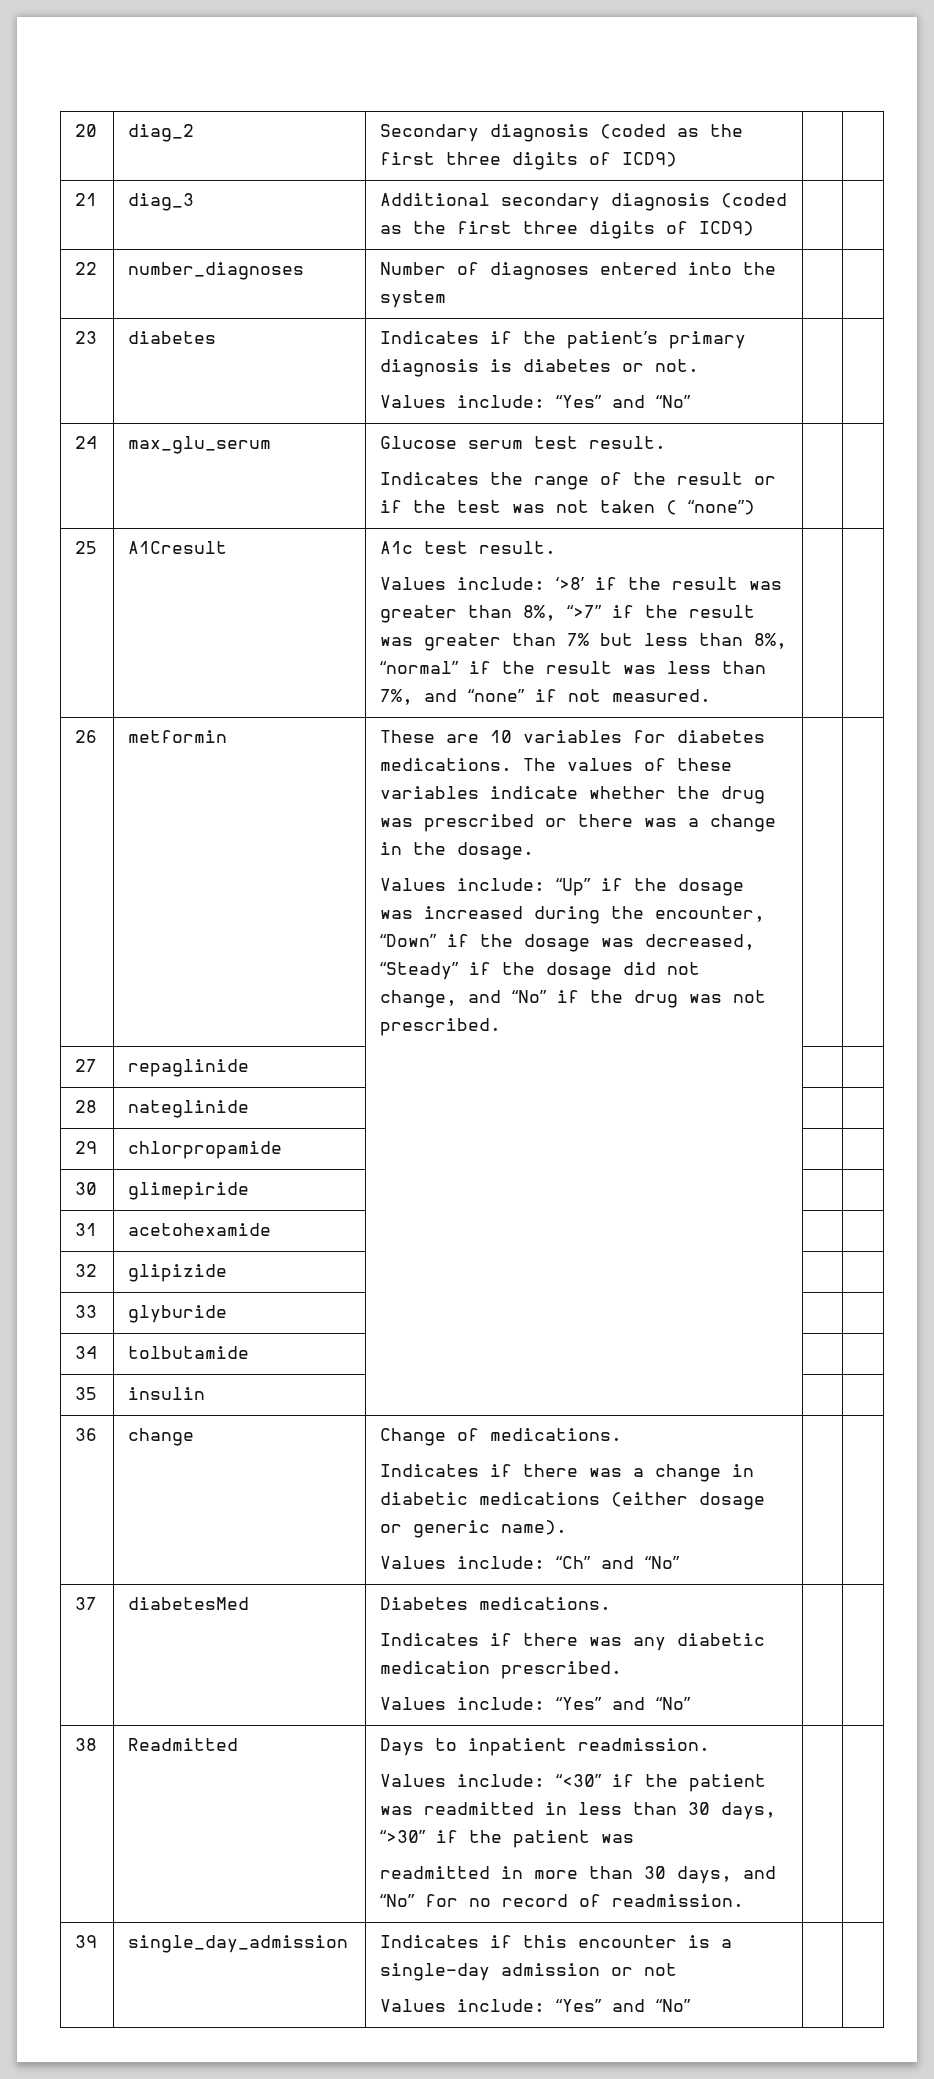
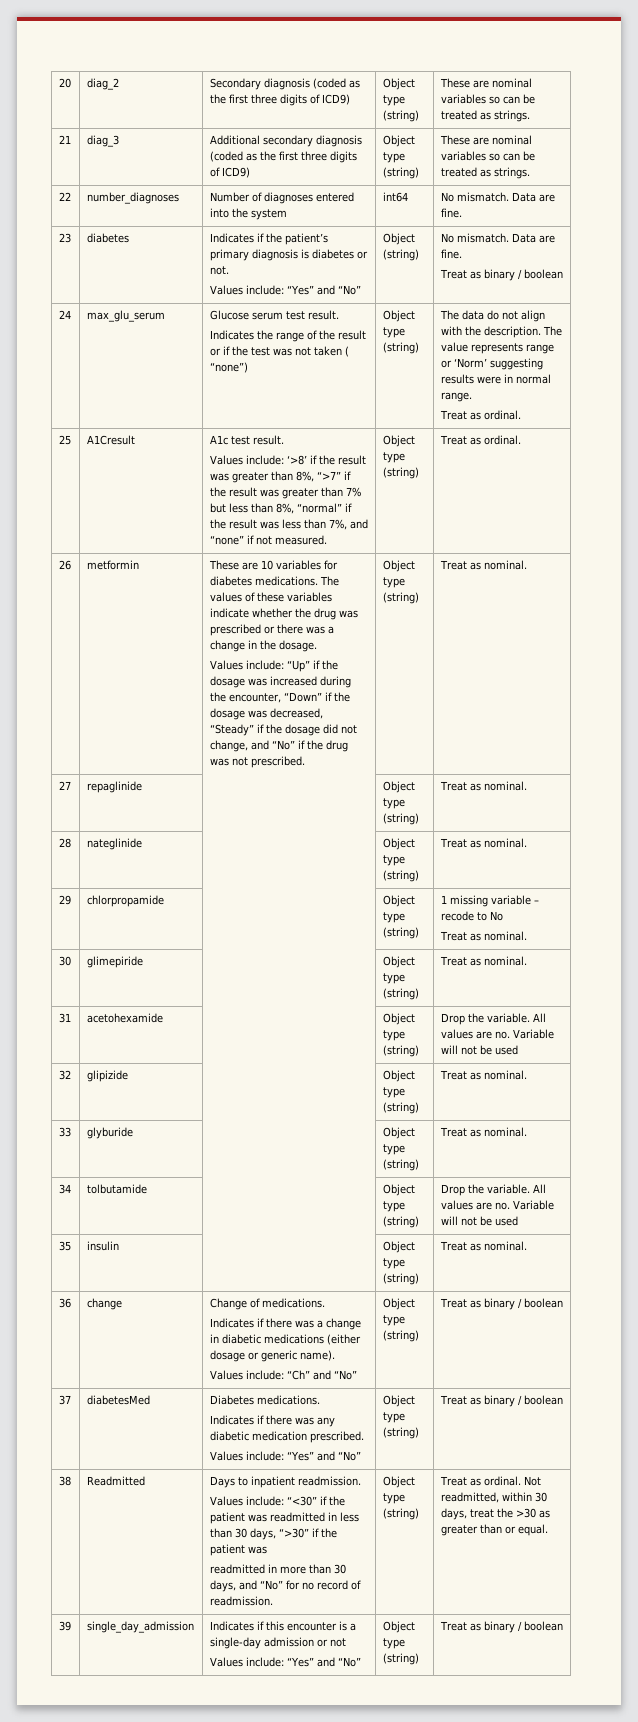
(678, 159) | -> [382,78,415,90] [382,95,405,106] [382,110,419,122] [439,78,532,88] [440,94,535,104] [440,110,530,122] Object type (string) | These are nominal variables so can be treated as strings.
(755, 228) | -> [382,135,415,147] [382,152,405,163] [382,167,419,179] [439,135,532,145] [440,151,535,161] [440,167,530,179] Object type (string) | These are nominal variables so can be treated as strings.
(447, 299) | -> [382,192,408,202] [440,192,555,202] [440,208,462,218] int64 | No mismatch. Data are fine.
(692, 401) | -> [382,233,415,245] [382,249,419,261] [440,233,555,243] [440,249,462,259] [439,269,563,281] Object (string) | No mismatch. Data are fine. // Treat as binary / boolean
(756, 507) | -> [382,310,415,322] [382,327,405,338] [382,342,419,354] [439,310,545,322] [440,326,562,338] [440,342,554,354] [440,358,543,370] [440,374,551,384] [440,392,472,402] [439,410,521,420] Object type (string) | The data do not align with the description. The value represents range or ‘Norm’ suggesting results were in normal range. // Treat as ordinal.
(712, 695) | -> [382,435,415,447] [382,452,405,463] [382,467,419,479] [439,435,521,445] Object type (string) | Treat as ordinal.
[75,1059,98,1072] [128,1059,250,1077] [75,1100,98,1113] [128,1100,250,1118] [75,1141,98,1154] [128,1141,283,1159] [75,1182,98,1195] [128,1182,250,1200] [75,1223,98,1236] [128,1223,272,1236] [75,1264,98,1277] [128,1264,228,1282] [75,1305,98,1318] [128,1305,228,1323] [75,1346,98,1359] [128,1346,250,1359] [75,1387,98,1400] [128,1387,206,1400] | // 27 | repaglinide | | | // 28 | nateglinide | | | // 29 | chlorpropamide | | | // 30 | glimepiride | | | // 31 | acetohexamide | | | // 32 | glipizide | | | // 33 | glyburide | | | // 34 | tolbutamide | | | // 35 | insulin | | | -> [382,560,415,572] [382,577,405,588] [382,592,419,604] [439,560,527,570] [58,781,71,790] [86,781,142,793] [382,781,415,793] [382,798,405,809] [382,813,419,825] [439,781,527,791] [58,838,71,848] [86,838,142,850] [382,838,415,850] [382,855,405,866] [382,870,419,882] [439,838,527,848] [58,895,71,905] [86,895,164,907] [382,895,415,907] [382,912,405,923] [382,927,419,939] [440,895,539,907] [440,911,503,921] [439,931,527,941] [58,956,71,966] [86,956,143,968] [382,956,415,968] [382,973,405,984] [382,988,419,1000] [439,956,527,966] [58,1013,71,1023] [86,1013,163,1023] [382,1013,415,1025] [382,1030,405,1041] [382,1045,419,1057] [440,1013,546,1025] [440,1029,554,1039] [440,1045,518,1055] [58,1070,71,1080] [86,1070,128,1082] [382,1070,415,1082] [382,1087,405,1098] [382,1102,419,1114] [439,1070,527,1080] [58,1127,71,1137] [86,1127,133,1139] [382,1127,415,1139] [382,1144,405,1155] [382,1159,419,1171] [439,1127,527,1137] [58,1184,71,1194] [86,1184,147,1194] [382,1184,415,1196] [382,1201,405,1212] [382,1216,419,1228] [440,1184,546,1196] [440,1200,554,1210] [440,1216,518,1226] [58,1241,71,1251] [86,1241,119,1251] [382,1241,415,1253] [382,1258,405,1269] [382,1273,419,1285] [439,1241,527,1251] Object type (string) | Treat as nominal. // 27 | repaglinide | | Object type (string) | Treat as nominal. // 28 | nateglinide | | Object type (string) | Treat as nominal. // 29 | chlorpropamide | | Object type (string) | 1 missing variable – recode to No // Treat as nominal. // 30 | glimepiride | | Object type (string) | Treat as nominal. // 31 | acetohexamide | | Object type (string) | Drop the variable. All values are no. Variable will not be used // 32 | glipizide | | Object type (string) | Treat as nominal. // 33 | glyburide | | Object type (string) | Treat as nominal. // 34 | tolbutamide | | Object type (string) | Drop the variable. All values are no. Variable will not be used // 35 | insulin | | Object type (string) | Treat as nominal.
(681, 1562) | -> [382,1298,415,1310] [382,1315,405,1326] [382,1330,419,1342] [439,1298,563,1310] Object type (string) | Treat as binary / boolean
(692, 1703) | -> [382,1395,415,1407] [382,1412,405,1423] [382,1427,419,1439] [439,1395,563,1407] Object type (string) | Treat as binary / boolean
(745, 1900) | -> [382,1476,415,1488] [382,1493,405,1504] [382,1508,419,1520] [439,1476,541,1486] [440,1492,547,1503] [440,1508,550,1520] [440,1524,548,1536] Object type (string) | Treat as ordinal. Not readmitted, within 30 days, treat the >30 as greater than or equal.
(692, 2005) | -> [382,1621,415,1633] [382,1638,405,1649] [382,1653,419,1665] [439,1621,563,1633] Object type (string) | Treat as binary / boolean

